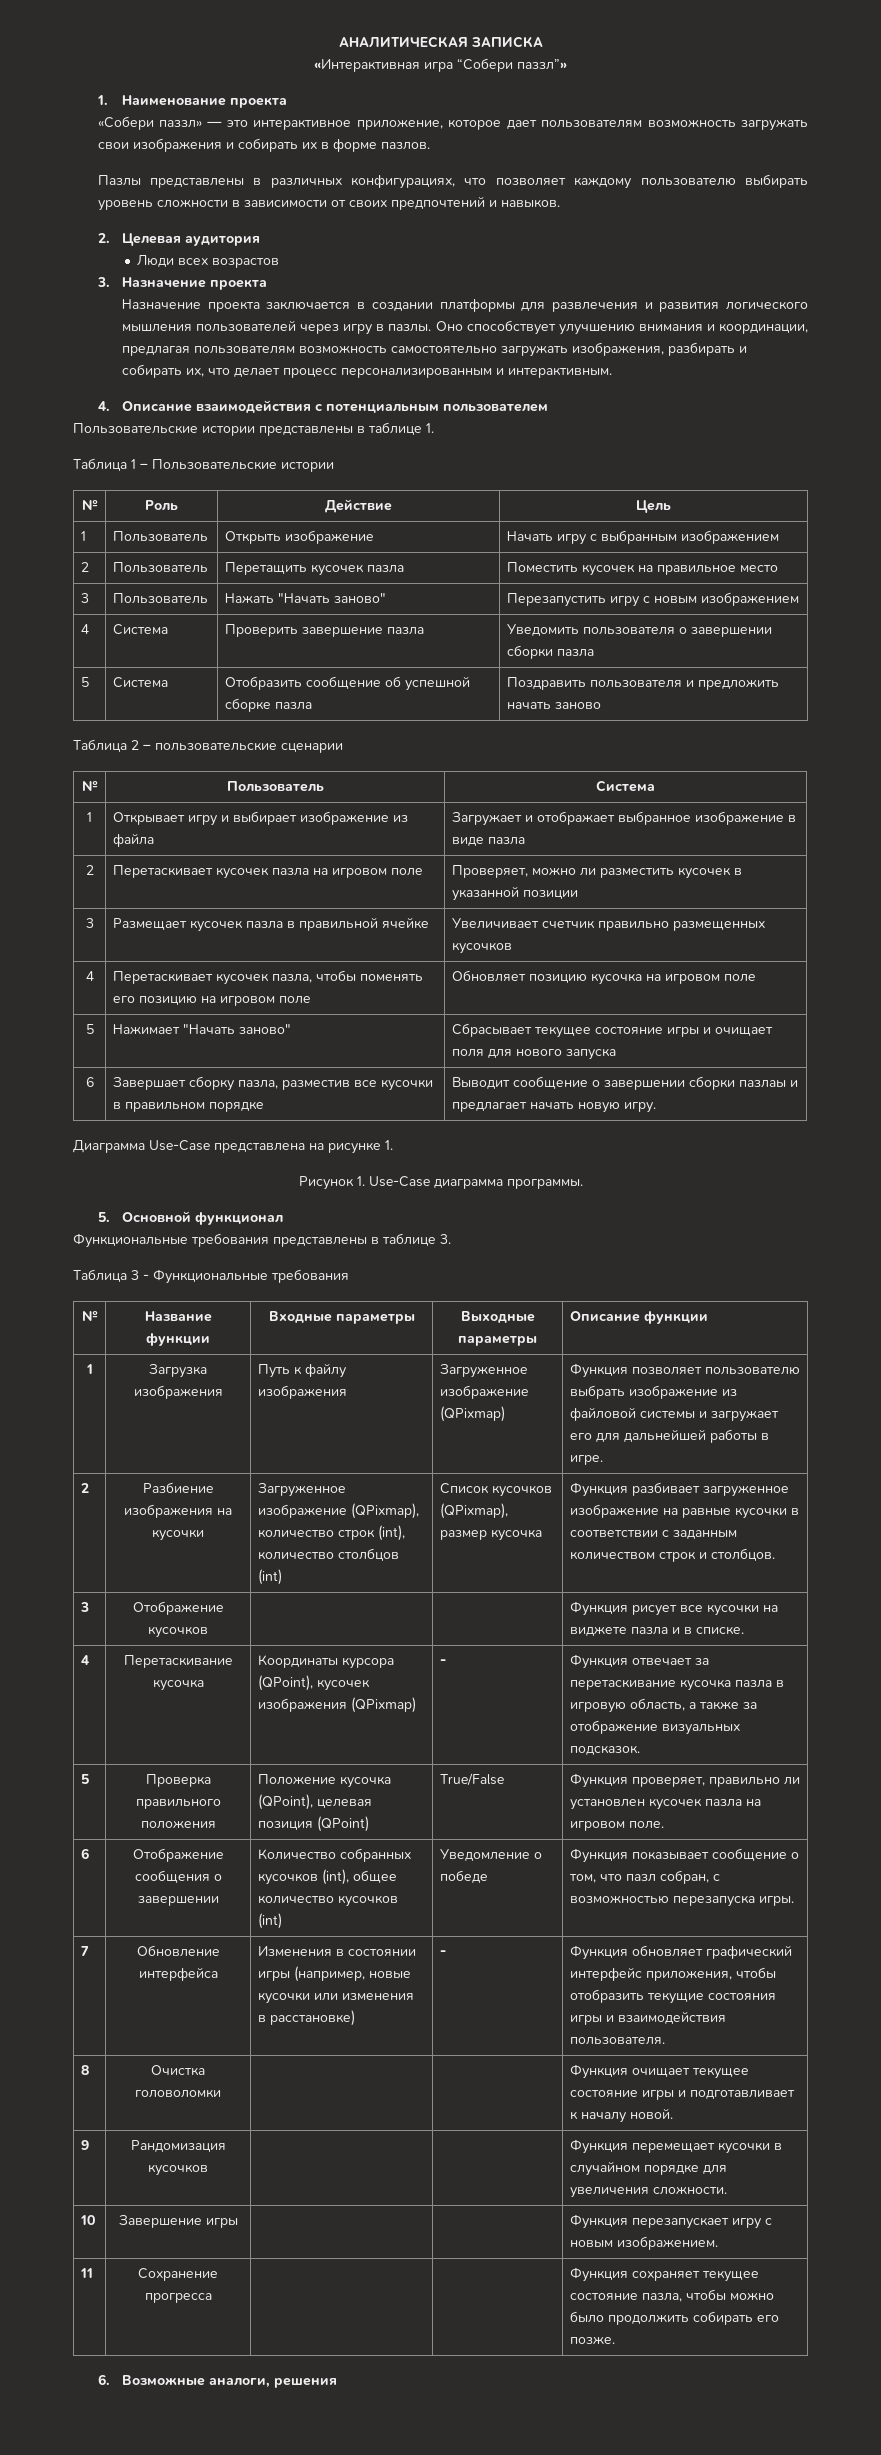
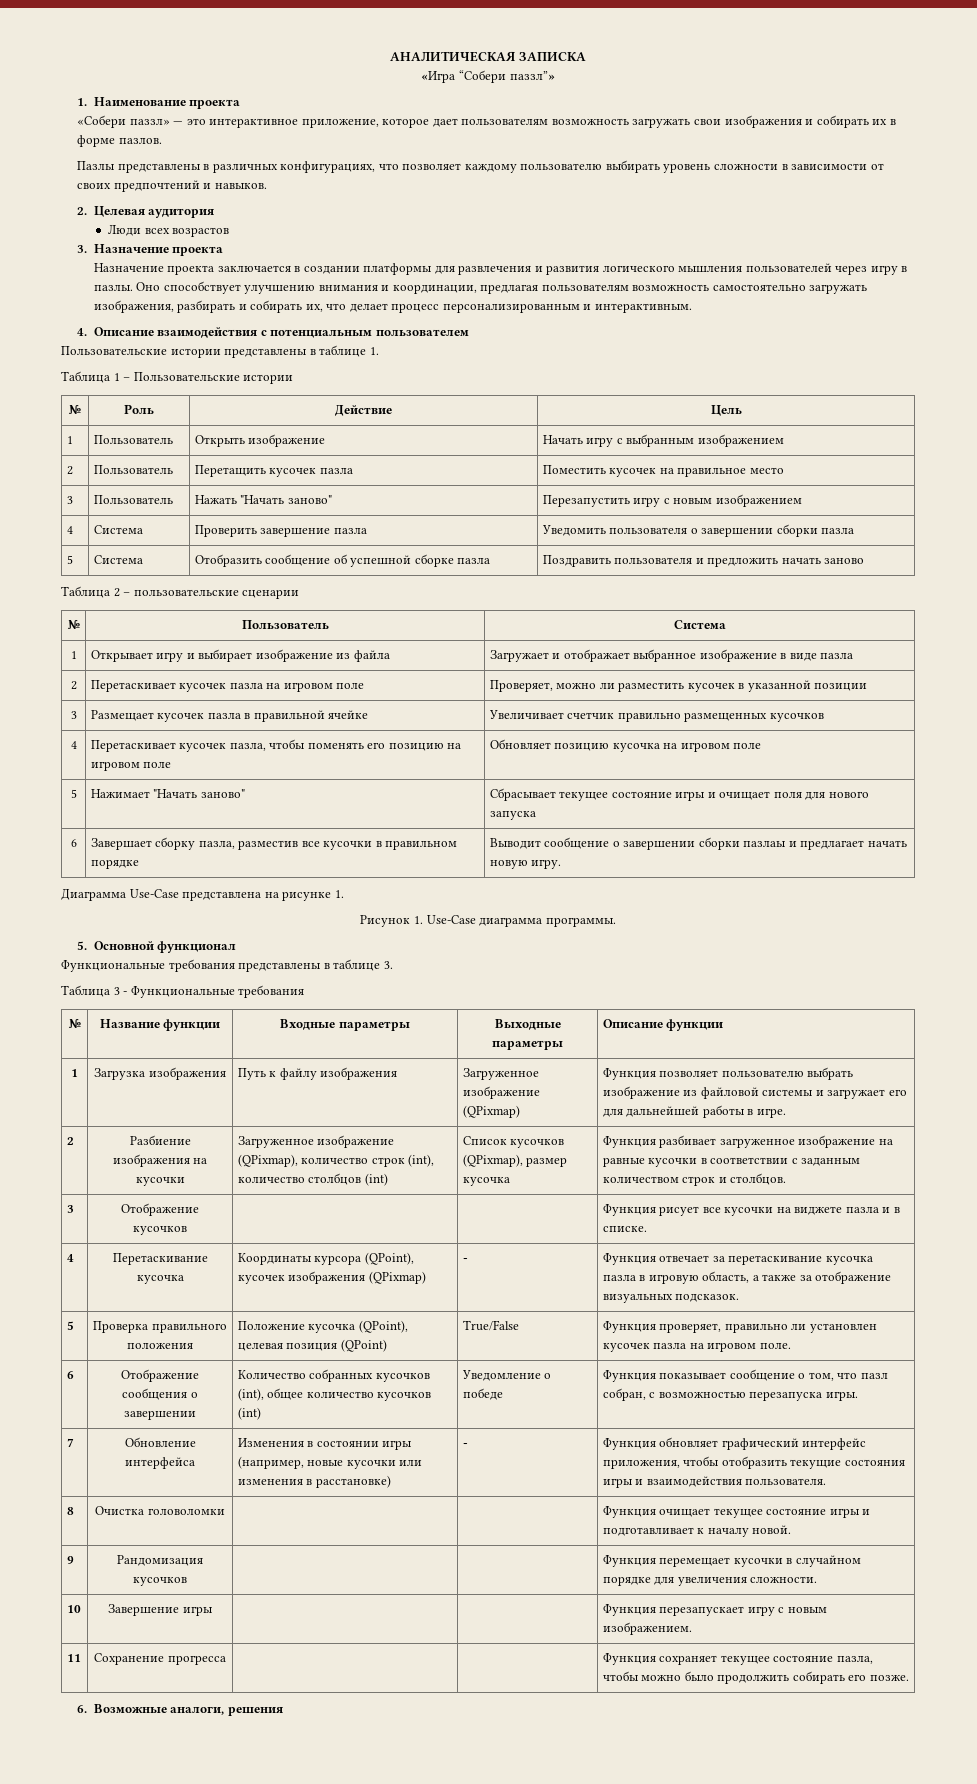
[314,58,453,72] «Интерактивная игра -> [421,71,456,83] «Игра

